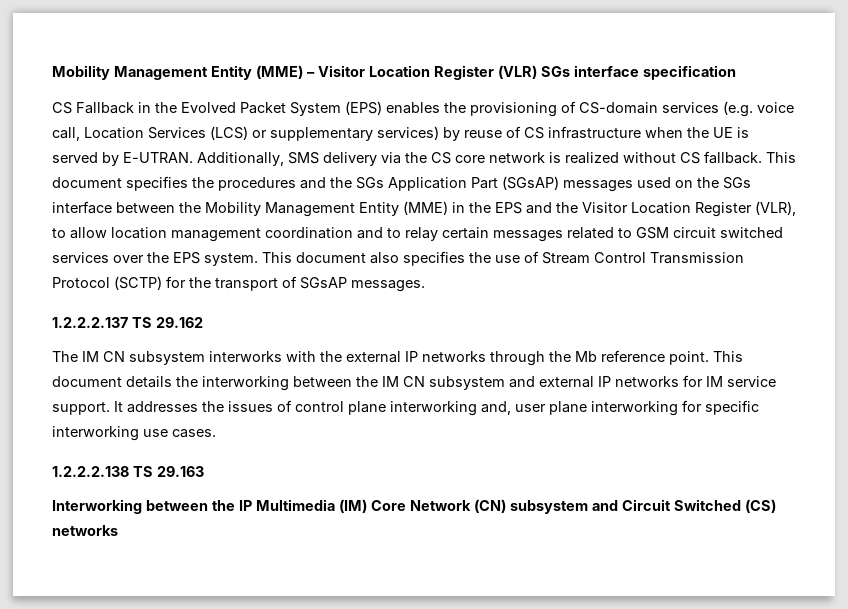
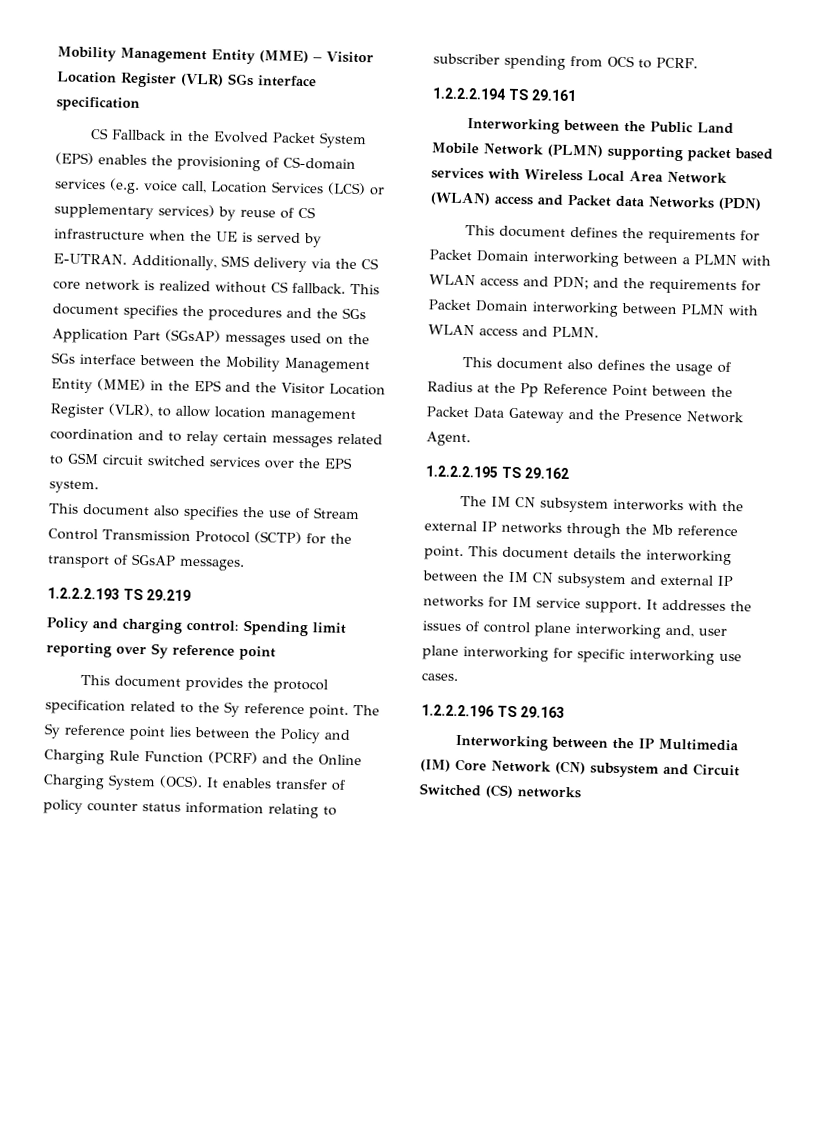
(258, 259) none -> (99, 487) //
[52,317,128,328] 1.2.2.2.137 -> [47,587,191,601] [46,617,346,637] [46,642,276,661] [80,674,329,694] [45,699,380,719] [44,723,350,744] [44,749,362,766] [43,774,346,791] [43,799,337,819] [433,53,698,70] [432,87,576,102] [467,118,735,135] [431,142,773,162] [431,167,728,184] [430,192,761,211] [465,225,761,245] [429,249,771,267] [429,274,761,295] [428,299,758,317] [428,324,599,338] [462,357,732,376] [427,381,733,398] [426,406,744,424] [426,431,471,447] [425,465,498,478] 1.2.2.2.193 TS 29.219 // Policy and charging control: Spending limit reporting over Sy reference point // This document provides the protocol specification related to the Sy reference point. The Sy reference point lies between the Policy and Charging Rule Function (PCRF) and the Online Charging System (OCS). It enables transfer of policy counter status information relating to subscriber spending from OCS to PCRF. // 1.2.2.2.194 TS 29.161 // Interworking between the Public Land Mobile Network (PLMN) supporting packet based services with Wireless Local Area Network (WLAN) access and Packet data Networks (PDN) // This document defines the requirements for Packet Domain interworking between a PLMN with WLAN access and PDN; and the requirements for Packet Domain interworking between PLMN with WLAN access and PLMN. // This document also defines the usage of Radius at the Pp Reference Point between the Packet Data Gateway and the Presence Network Agent. // 1.2.2.2.195
[52,466,129,477] 1.2.2.2.138 -> [421,704,494,717] 1.2.2.2.196

